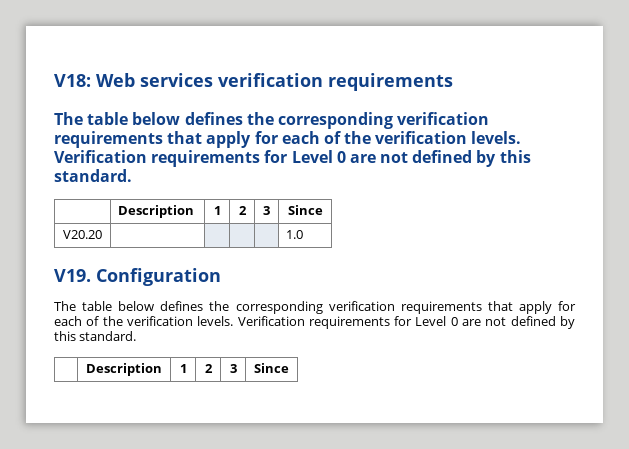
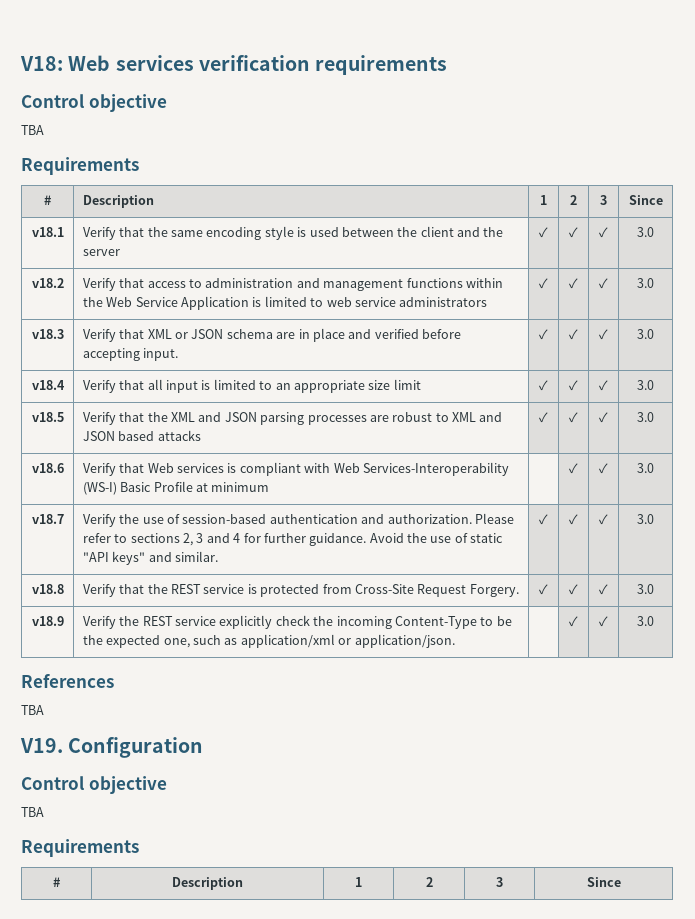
[54,112,490,129] [54,131,522,148] [54,150,531,167] [54,169,132,182] The table below defines the corresponding verification requirements that apply for each of the verification levels. Verification requirements for Level 0 are not defined by this standard. // -> [21,94,167,112] [21,125,44,135] [21,157,139,175] [44,195,51,205] Control objective // TBA // Requirements // #
[63,230,102,239] [286,230,304,239] [54,268,221,286] [54,301,577,314] [54,316,576,329] [54,331,137,341] V20.20 | | | | | 1.0 // V19. Configuration // The table below defines the corresponding verification requirements that apply for each of the verification levels. Verification requirements for Level 0 are not defined by this standard. // -> [31,227,64,237] [82,226,504,240] [82,249,120,256] [539,227,548,238] [569,227,578,238] [599,227,608,238] [637,227,654,237] [31,278,64,288] [82,278,503,291] [82,296,488,310] [539,278,548,289] [569,278,578,289] [599,278,608,289] [637,278,654,288] [31,329,64,339] [82,328,462,342] [82,348,179,361] [539,329,548,340] [569,329,578,340] [599,329,608,340] [637,329,654,339] [31,380,65,390] [82,379,421,393] [539,380,548,391] [569,380,578,391] [599,380,608,391] [637,380,654,390] [31,412,64,422] [82,412,503,425] [82,430,201,441] [539,412,548,423] [569,412,578,423] [599,412,608,423] [637,412,654,422] [31,463,64,473] [82,462,509,476] [82,481,270,495] [569,463,578,474] [599,463,608,474] [637,463,654,473] [31,514,64,524] [82,513,514,527] [82,533,504,546] [82,551,219,565] [539,514,548,525] [569,514,578,525] [599,514,608,525] [637,514,654,524] [31,584,64,594] [82,584,519,597] [539,584,548,595] [569,584,578,595] [599,584,608,595] [637,584,654,594] [31,616,64,626] [82,615,512,629] [82,634,455,648] [569,616,578,627] [599,616,608,627] [637,616,654,626] [21,674,114,688] [21,705,44,715] [20,737,204,758] [21,776,167,794] [21,807,44,817] [21,839,139,857] [53,877,60,887] v18.1 | Verify that the same encoding style is used between the client and the server | ✓ | ✓ | ✓ | 3.0 // v18.2 | Verify that access to administration and management functions within the Web Service Application is limited to web service administrators | ✓ | ✓ | ✓ | 3.0 // v18.3 | Verify that XML or JSON schema are in place and verified before accepting input. | ✓ | ✓ | ✓ | 3.0 // v18.4 | Verify that all input is limited to an appropriate size limit | ✓ | ✓ | ✓ | 3.0 // v18.5 | Verify that the XML and JSON parsing processes are robust to XML and JSON based attacks | ✓ | ✓ | ✓ | 3.0 // v18.6 | Verify that Web services is compliant with Web Services-Interoperability (WS-I) Basic Profile at minimum | | ✓ | ✓ | 3.0 // v18.7 | Verify the use of session-based authentication and authorization. Please refer to sections 2, 3 and 4 for further guidance. Avoid the use of static "API keys" and similar. | ✓ | ✓ | ✓ | 3.0 // v18.8 | Verify that the REST service is protected from Cross-Site Request Forgery. | ✓ | ✓ | ✓ | 3.0 // v18.9 | Verify the REST service explicitly check the incoming Content-Type to be the expected one, such as application/xml or application/json. | | ✓ | ✓ | 3.0 // References // TBA // V19. Configuration // Control objective // TBA // Requirements // #

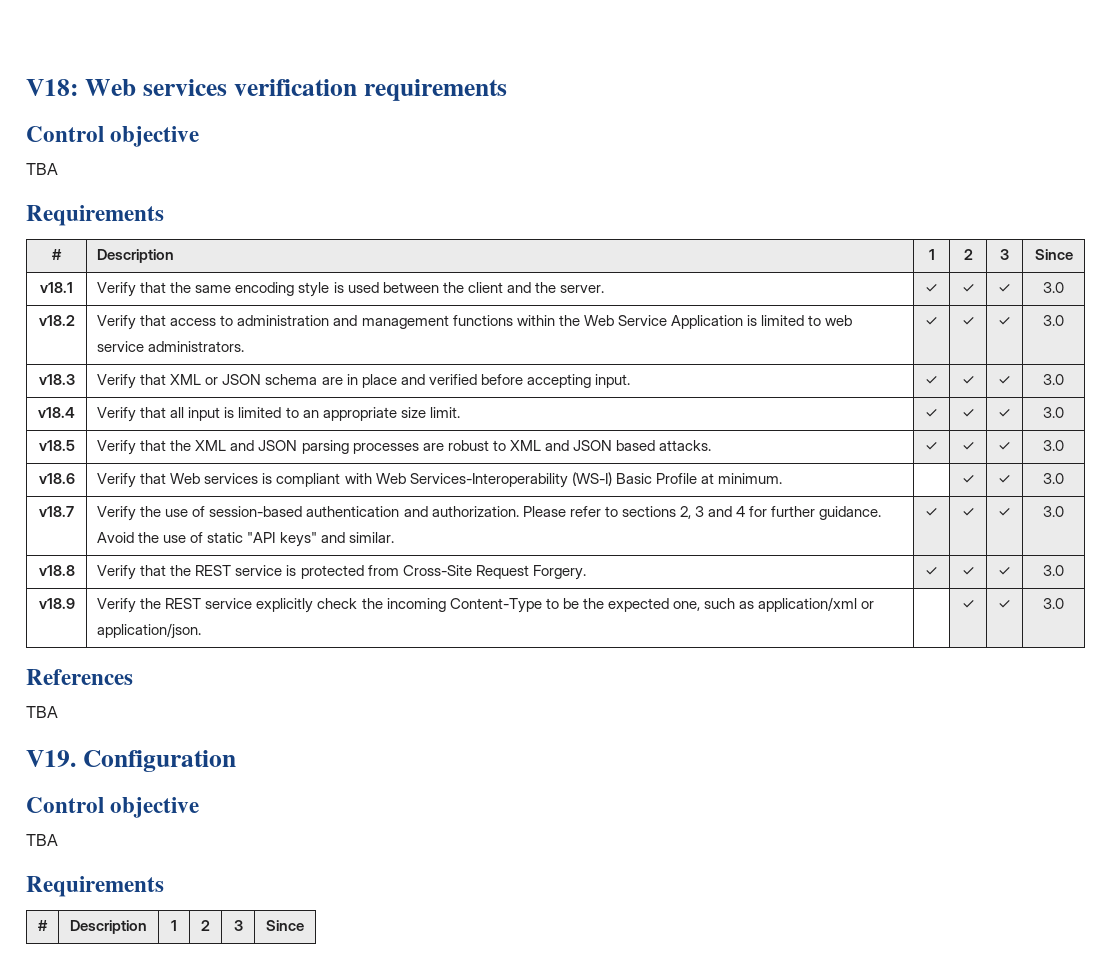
[82,249,120,256] server -> [559,285,604,293] server.
[399,297,488,307] administrators -> [148,341,245,352] administrators.
[393,379,421,390] limit -> [429,407,460,418] limit.
[157,430,201,441] attacks -> [658,440,711,451] attacks.
[211,482,270,492] minimum -> [717,473,782,484] minimum.

